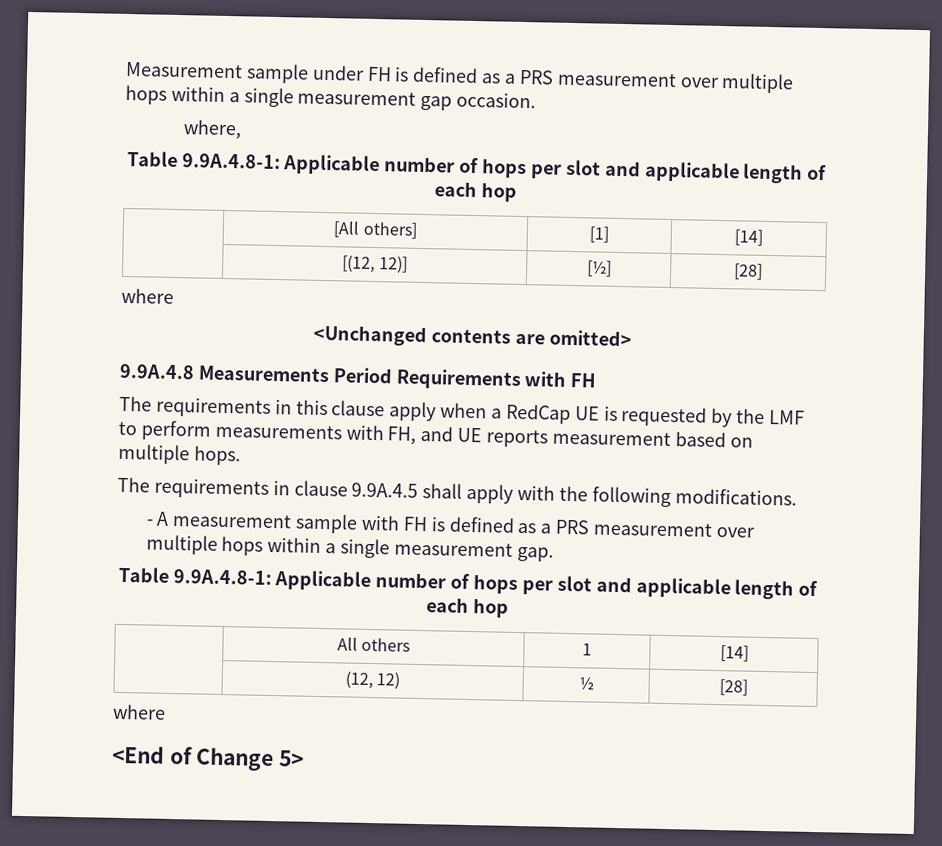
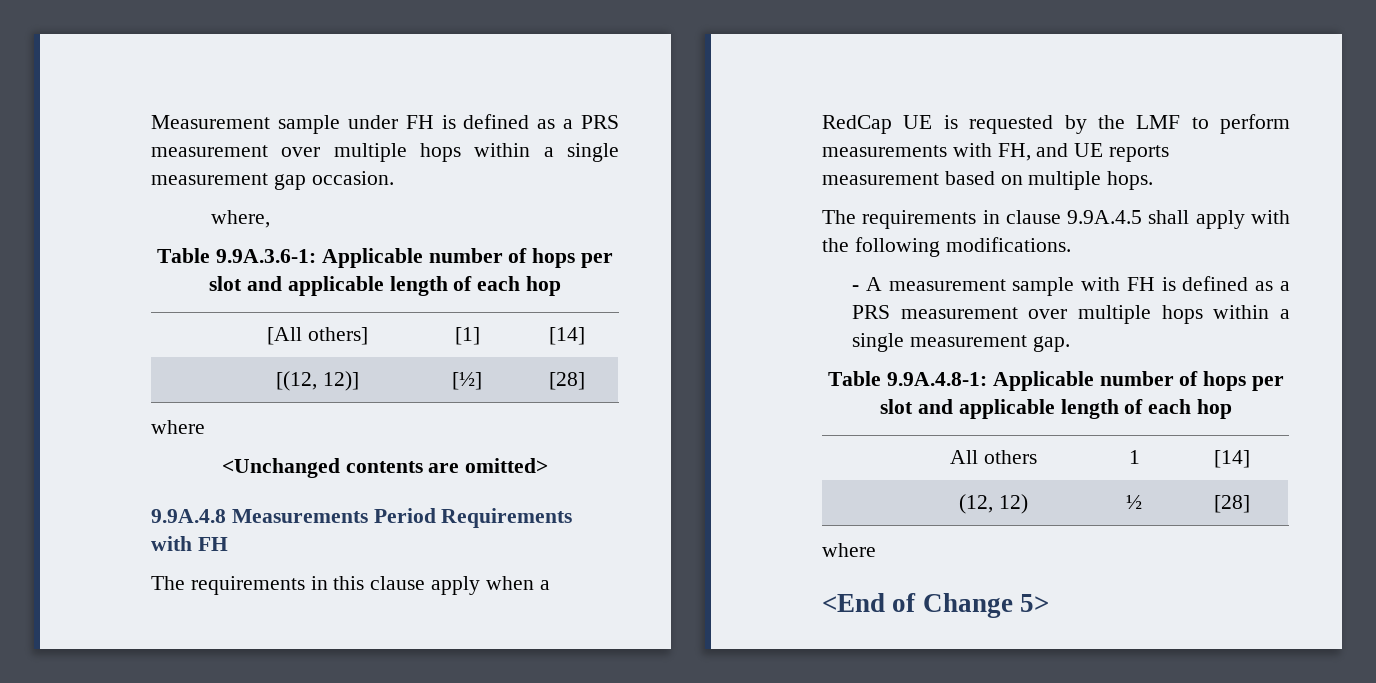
[181,153,281,170] 9.9A.4.8-1: -> [215,249,316,263] 9.9A.3.6-1:

